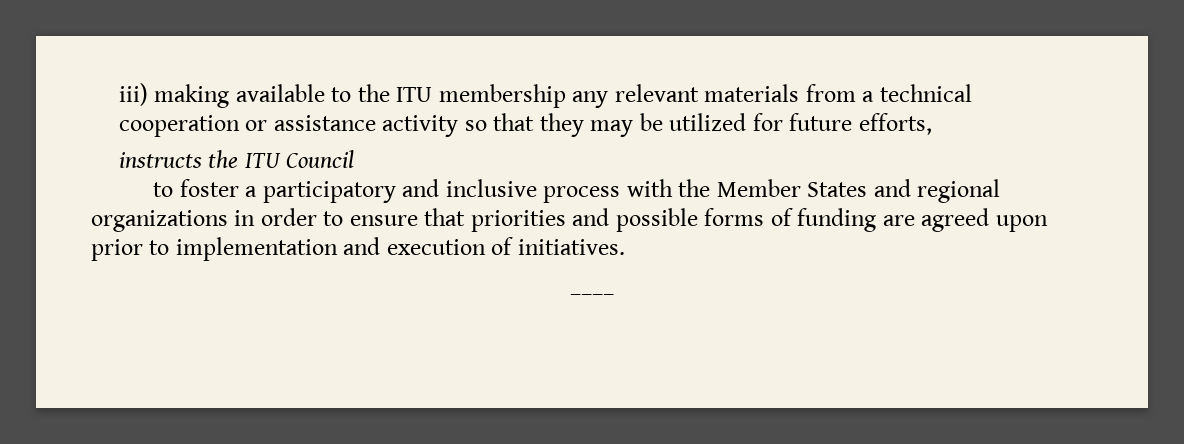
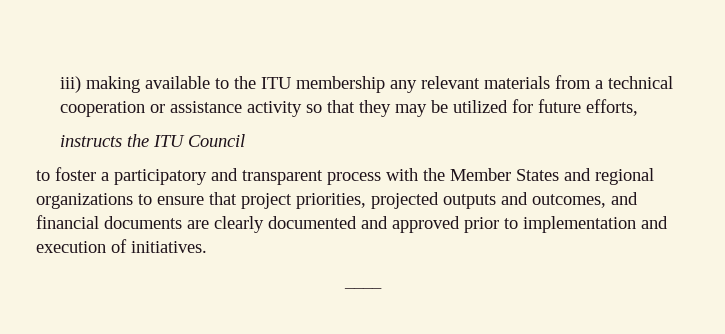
[445,179,537,197] inclusive -> [242,170,323,185] transparent
[234,208,317,226] in order -> (133, 201) none
[470,208,1048,232] priorities and possible forms of funding are agreed upon -> [241,192,638,209] [36,215,460,233] project priorities, projected outputs and outcomes, and financial documents are clearly documented and approved

